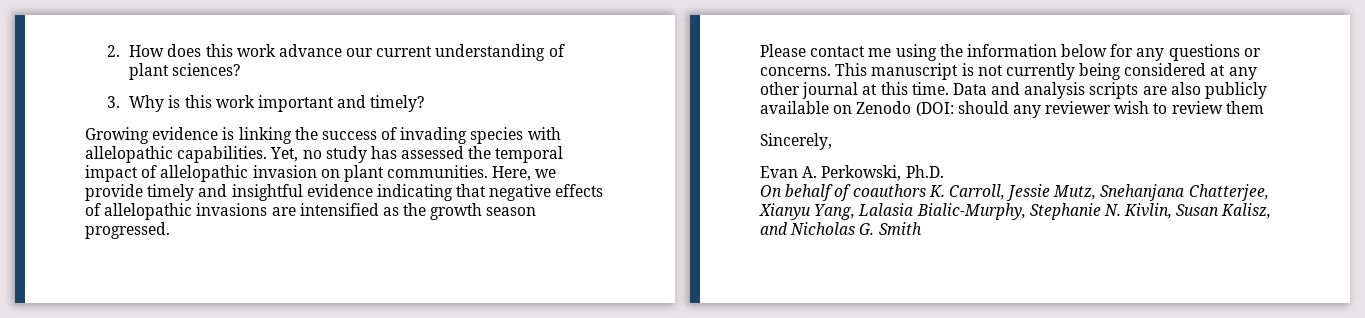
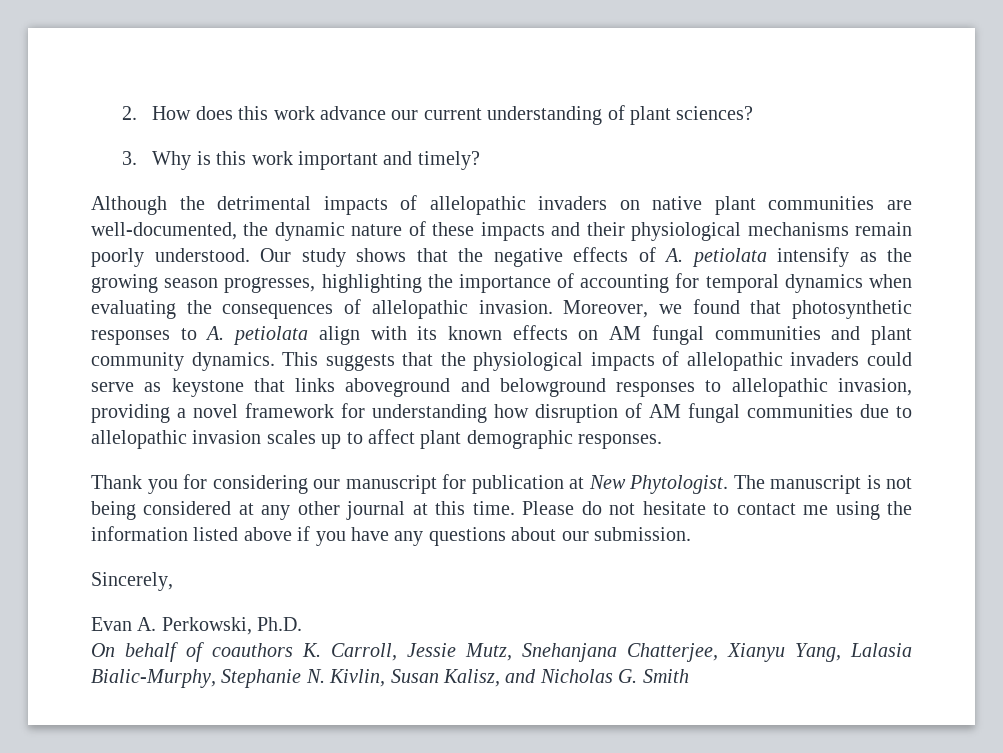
[85,127,561,144] [85,146,564,163] [85,165,557,182] [85,184,604,201] [85,203,537,220] [85,222,170,239] [760,44,1261,61] [760,63,868,76] Growing evidence is linking the success of invading species with allelopathic capabilities. Yet, no study has assessed the temporal impact of allelopathic invasion on plant communities. Here, we provide timely and insightful evidence indicating that negative effects of allelopathic invasions are intensified as the growth season progressed. // Please contact me using the information below for any questions or concerns. This -> [91,195,912,215] [91,221,912,241] [91,247,912,267] [91,273,912,293] [91,299,913,319] [91,325,912,345] [91,351,912,371] [91,378,912,397] [91,403,912,423] [91,429,663,449] [91,474,765,494] Although the detrimental impacts of allelopathic invaders on native plant communities are well-documented, the dynamic nature of these impacts and their physiological mechanisms remain poorly understood. Our study shows that the negative effects of A. petiolata intensify as the growing season progresses, highlighting the importance of accounting for temporal dynamics when evaluating the consequences of allelopathic invasion. Moreover, we found that photosynthetic responses to A. petiolata align with its known effects on AM fungal communities and plant community dynamics. This suggests that the physiological impacts of allelopathic invaders could serve as keystone that links aboveground and belowground responses to allelopathic invasion, providing a novel framework for understanding how disruption of AM fungal communities due to allelopathic invasion scales up to affect plant demographic responses. // Thank you for considering our manuscript for publication at New Phytologist. The
[1005,63,1075,80] currently -> (912, 483) none
[952,82,1268,99] [760,101,1264,118] Data and analysis scripts are also publicly available on Zenodo (DOI: should any reviewer wish to review them -> [522,501,913,520] [91,526,691,546] Please do not hesitate to contact me using the information listed above if you have any questions about our submission.

